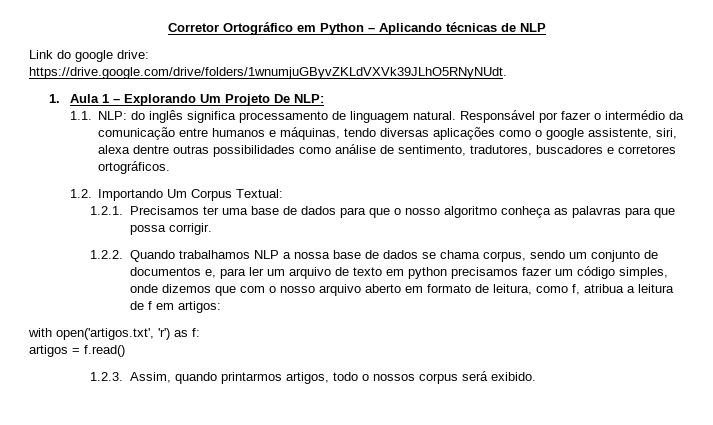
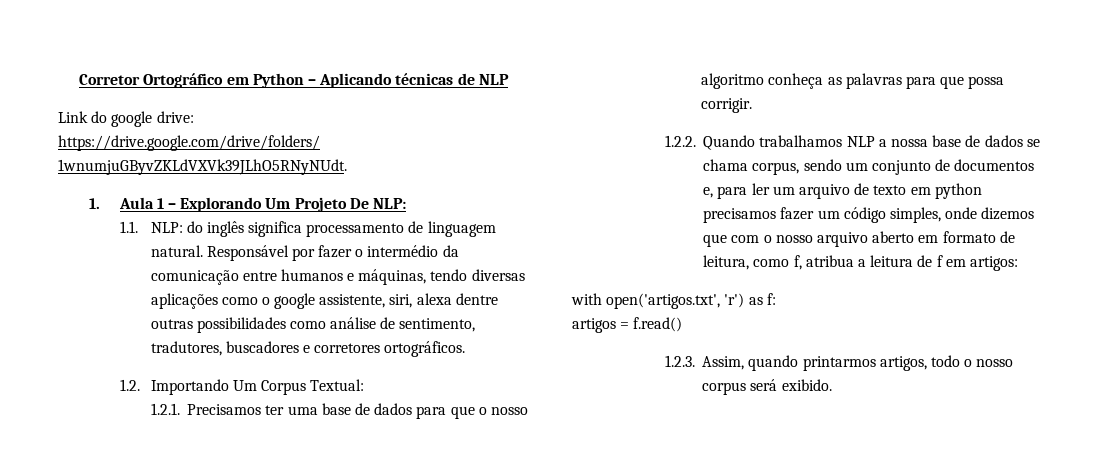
[372,374,415,381] nossos -> [976,359,1014,367] nosso

